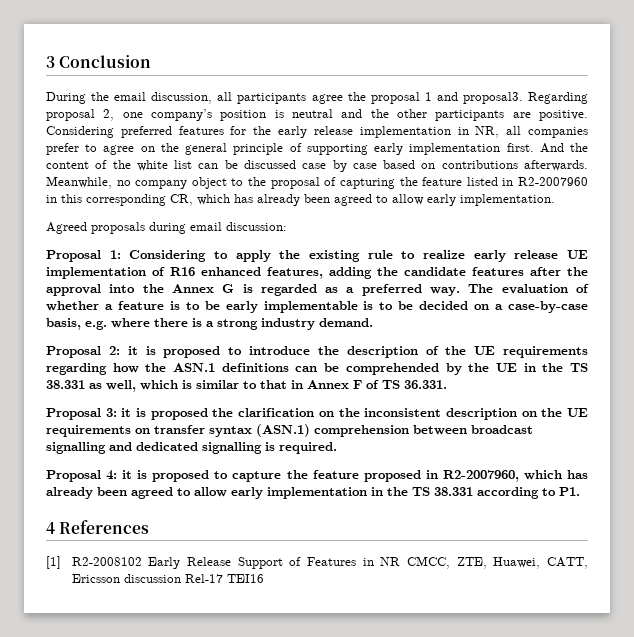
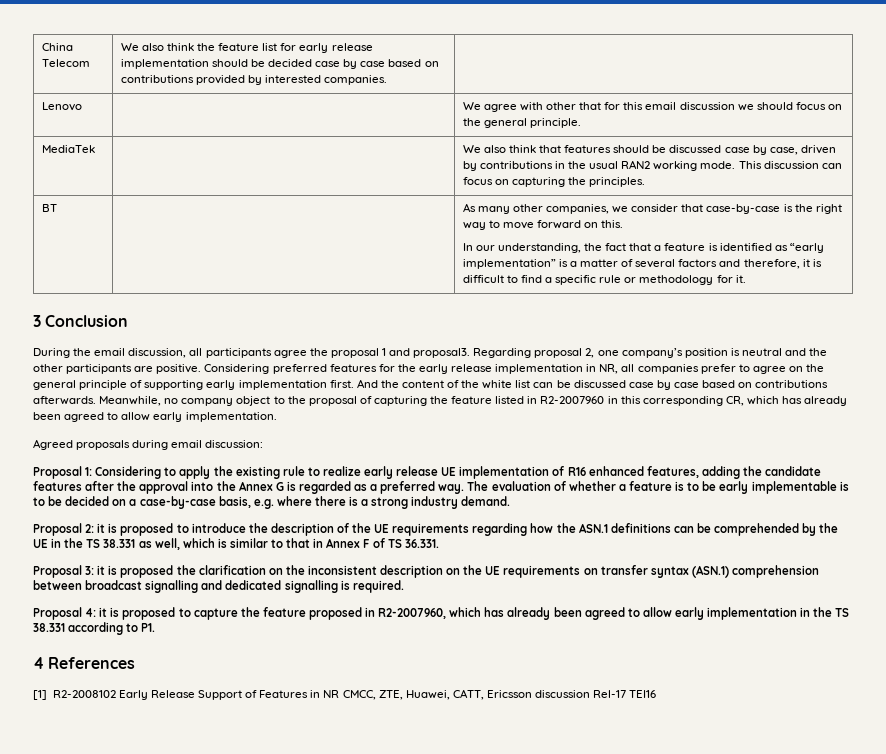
(46, 62) none -> [41,43,73,51] [41,59,90,67] [120,43,373,53] [120,59,439,69] [120,75,388,85] [41,102,82,111] [462,102,842,112] [462,118,581,128] [41,145,95,153] [462,145,836,155] [462,160,842,171] [462,177,646,187] [41,204,57,212] [462,203,842,214] [462,220,624,230] [462,243,824,253] [462,259,822,269] [462,275,746,285] China Telecom | We also think the feature list for early release implementation should be decided case by case based on contributions provided by interested companies. | // Lenovo | | We agree with other that for this email discussion we should focus on the general principle. // MediaTek | | We also think that features should be discussed case by case, driven by contributions in the usual RAN2 working mode. This discussion can focus on capturing the principles. // BT | | As many other companies, we consider that case-by-case is the right way to move forward on this. // In our understanding, the fact that a feature is identified as “early implementation” is a matter of several factors and therefore, it is difficult to find a specific rule or methodology for it. //

